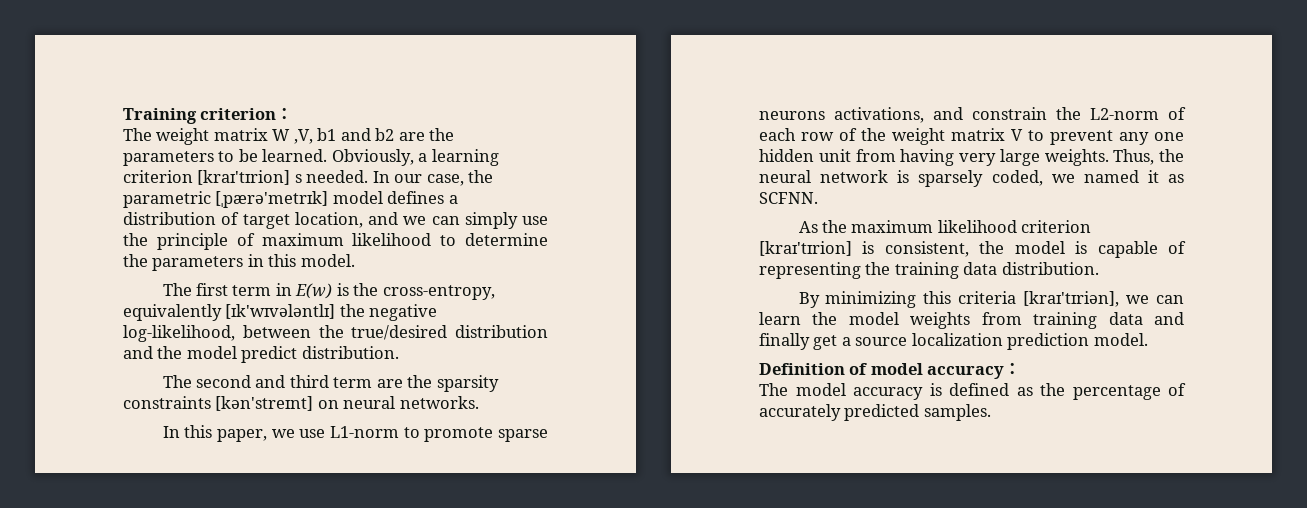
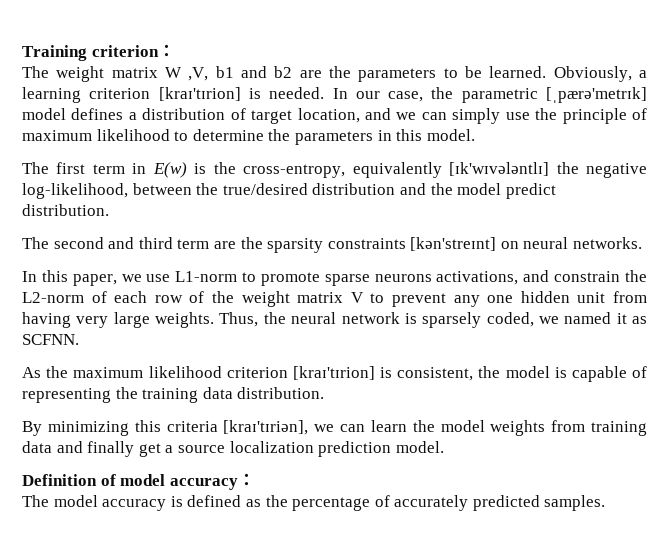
[294,174,302,183] s -> [248,88,261,99] is

